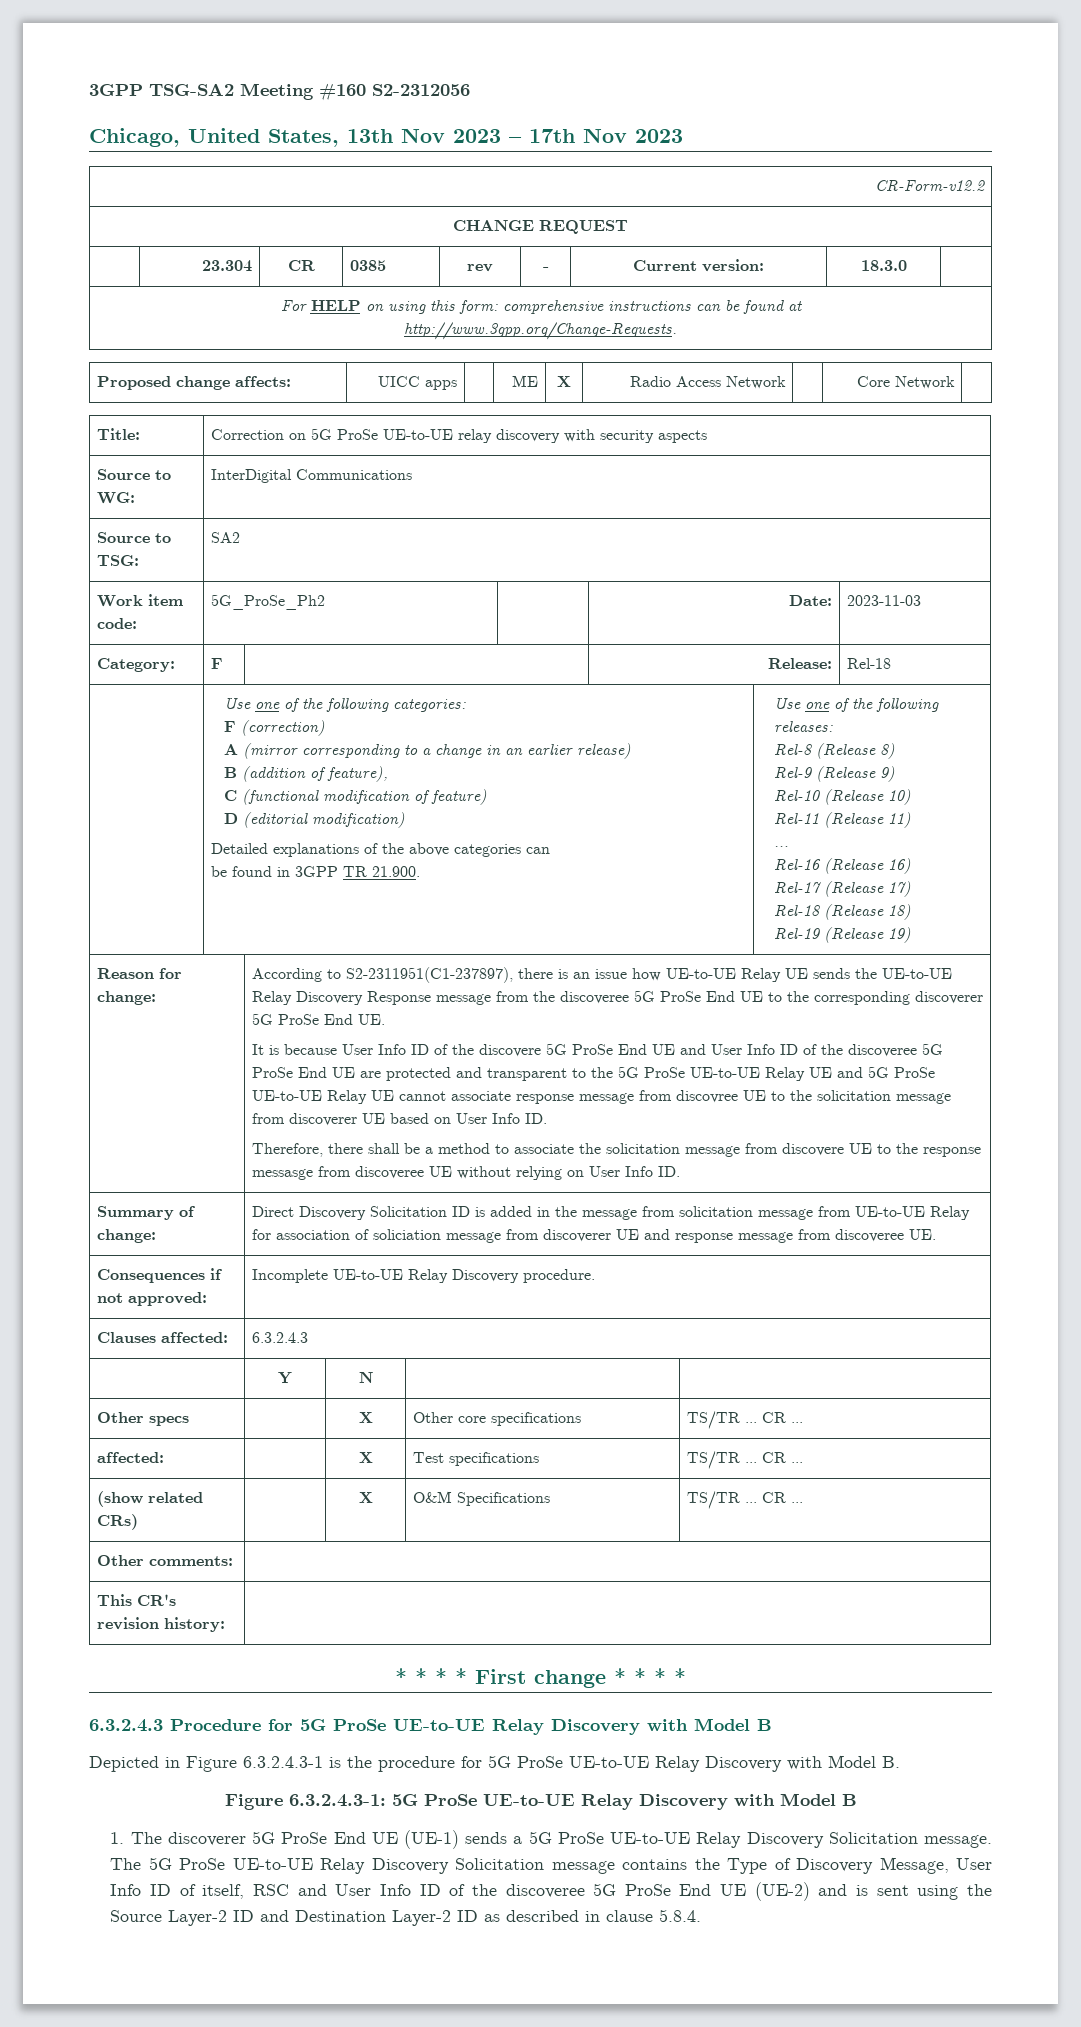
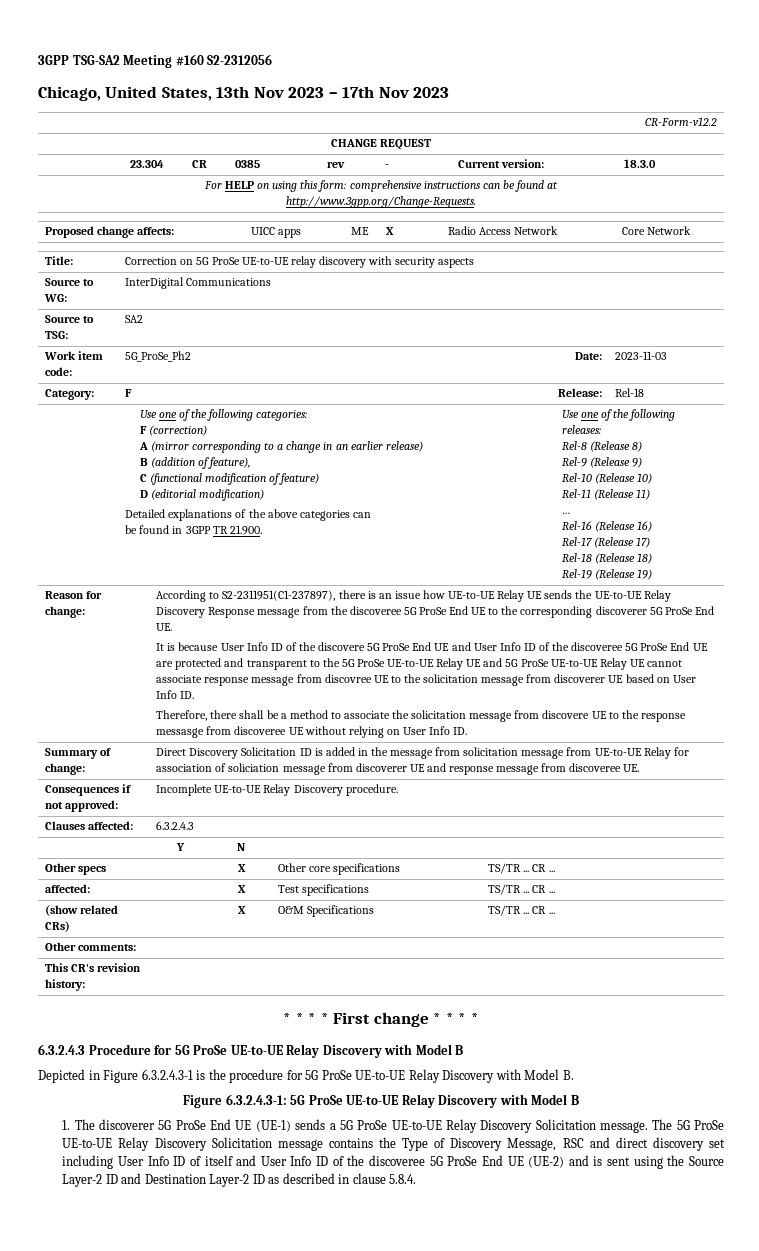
[955,1858,992,1870] [110,1884,290,1899] User Info ID of itself, RSC -> [562,1137,725,1151] [62,1155,233,1169] RSC and direct discovery set including User Info ID of itself

